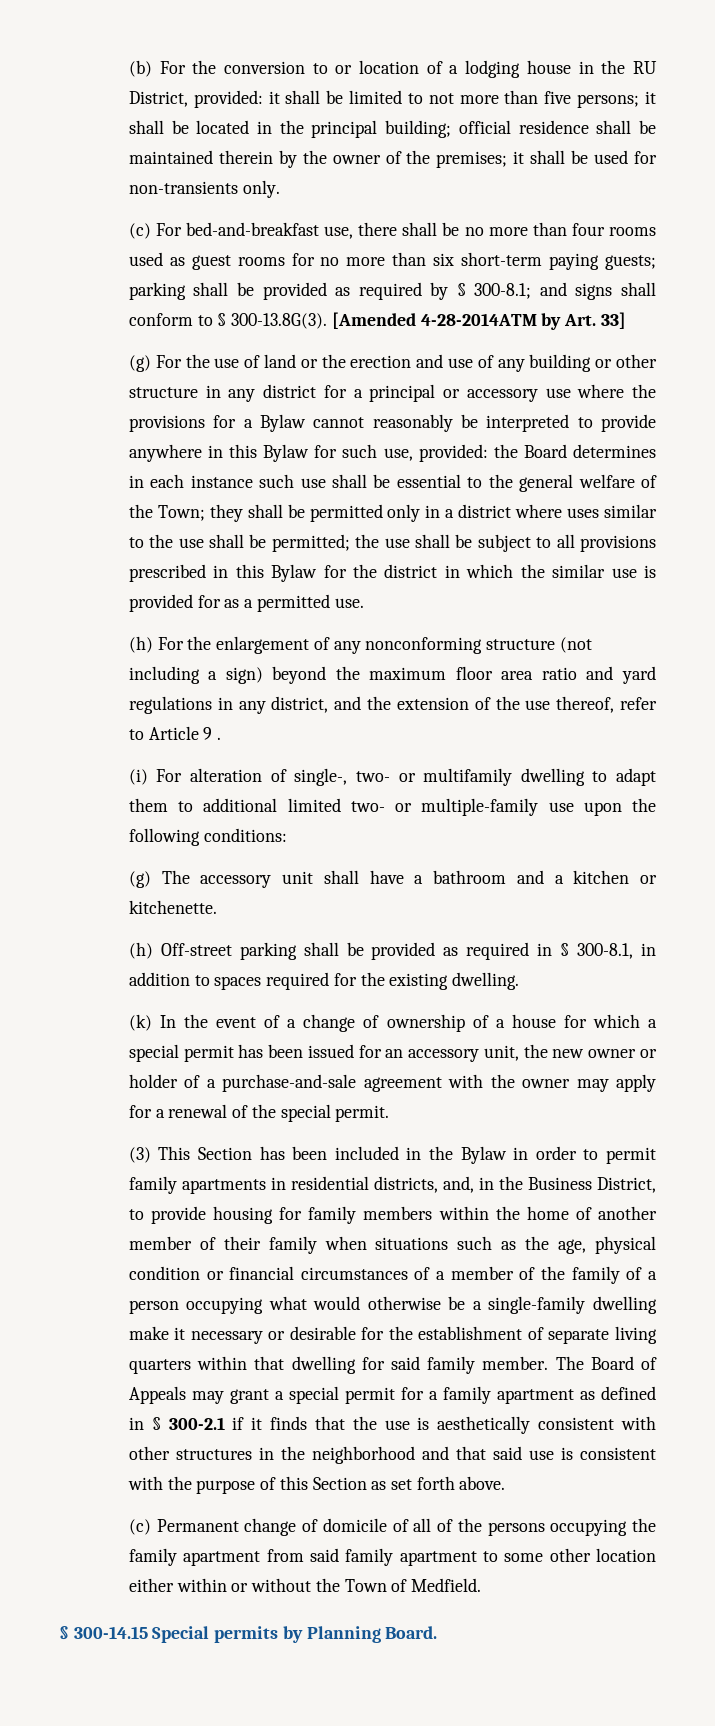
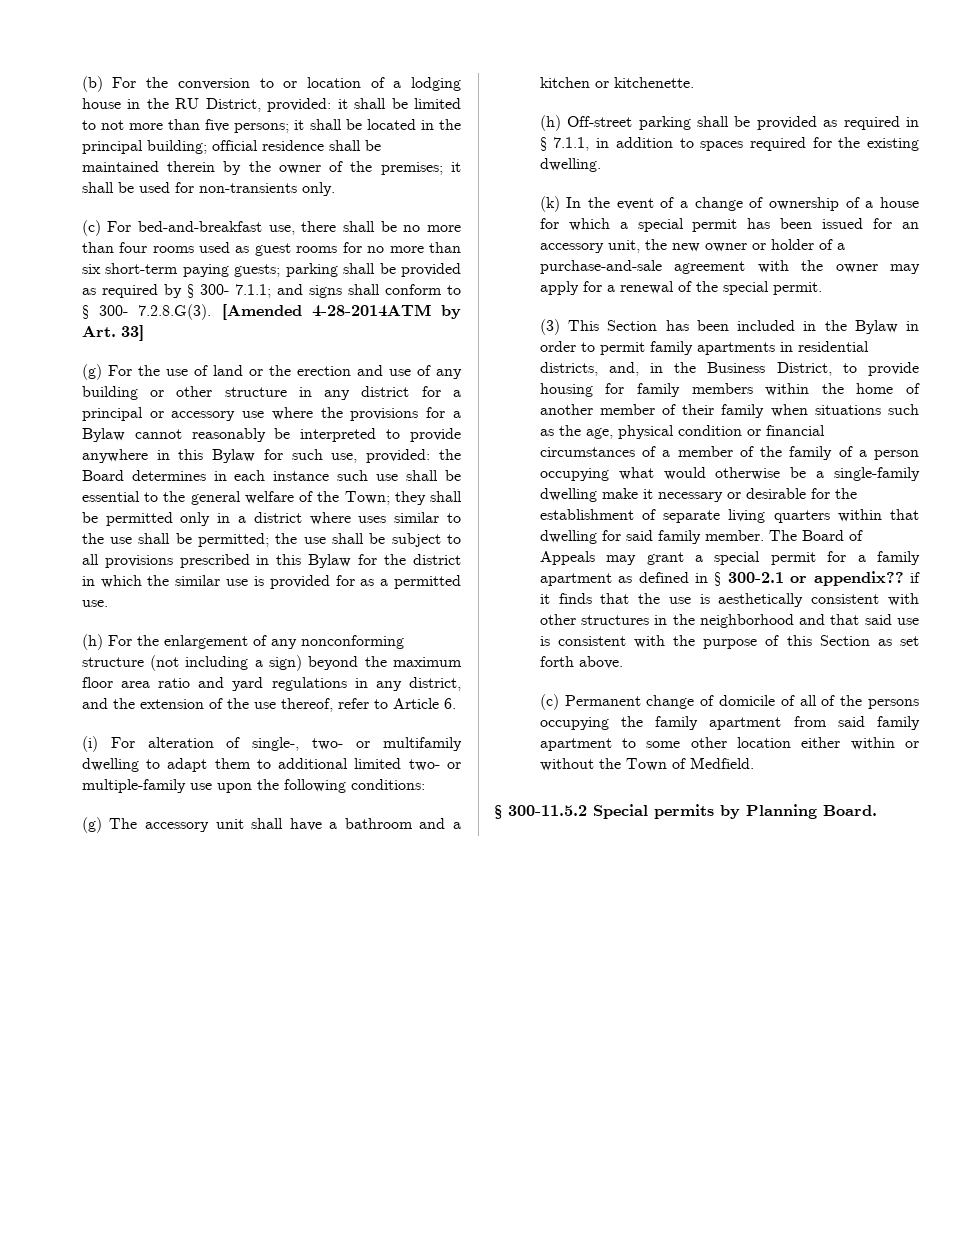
[474,283,532,299] 300-8.1; -> [199,284,271,298] 300- 7.1.1;
[231,313,328,329] 300-13.8G(3). -> [99,304,212,320] 300- 7.2.8.G(3).
[203,727,222,740] 9 . -> [443,698,456,709] 6.
[577,943,634,959] 300-8.1, -> [553,137,590,151] 7.1.1,
(225, 1423) none -> [790,571,904,586] or appendix??
[73,1626,148,1639] 300-14.15 -> [508,805,587,816] 300-11.5.2

